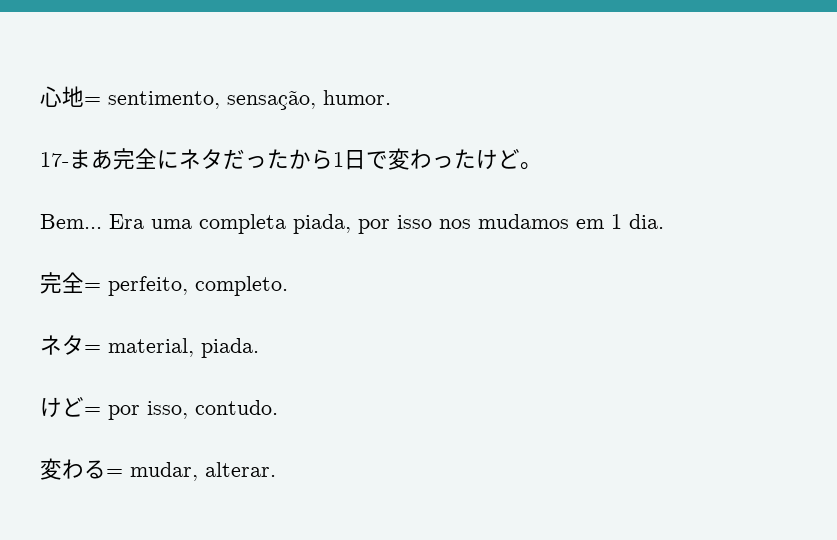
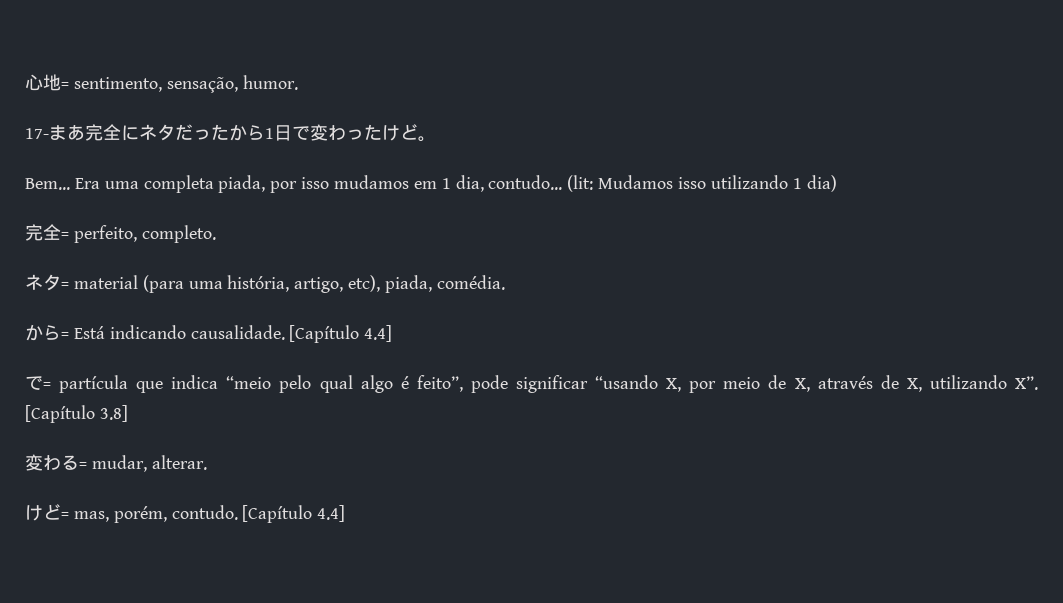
[439,219,471,229] nos -> (330, 183) none
[629,214,664,229] dia. -> [455,175,837,192] dia, contudo... (lit: Mudamos isso utilizando 1 dia)
[108,338,259,358] [40,397,278,420] material, piada. // けど= por isso, contudo. -> [73,275,505,293] [25,324,393,343] [25,375,1039,393] [25,405,128,423] material (para uma história, artigo, etc), piada, comédia. // から= Está indicando causalidade. [Capítulo 4.4] // で= partícula que indica “meio pelo qual algo é feito”, pode significar “usando X, por meio de X, através de X, utilizando X”. [Capítulo 3.8]
(276, 469) none -> [25,504,346,523] // けど= mas, porém, contudo. [Capítulo 4.4]

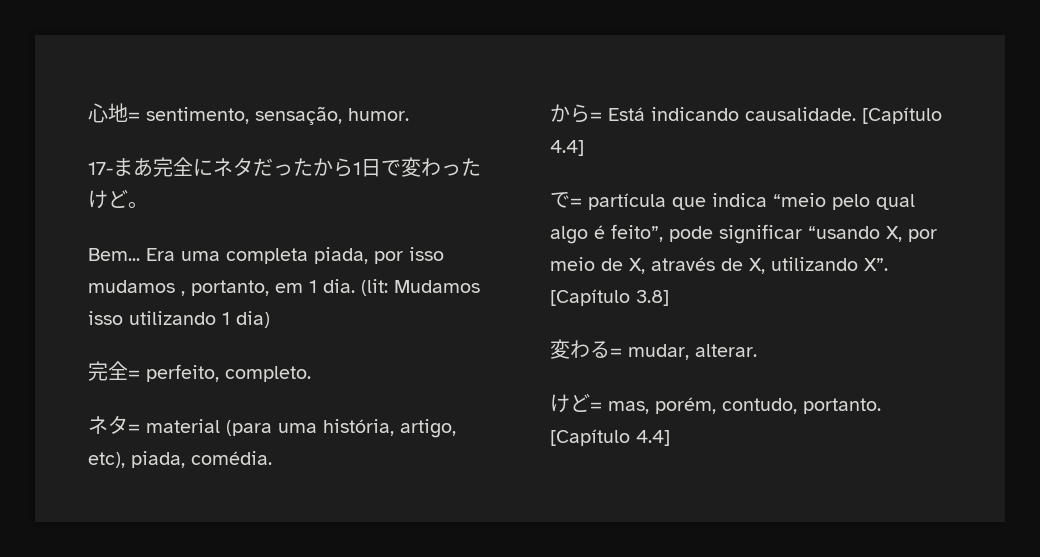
[413,175,563,192] em 1 dia, contudo... -> [181,279,355,296] , portanto, em 1 dia.
[171,505,238,520] contudo. -> [722,398,881,414] contudo, portanto.

